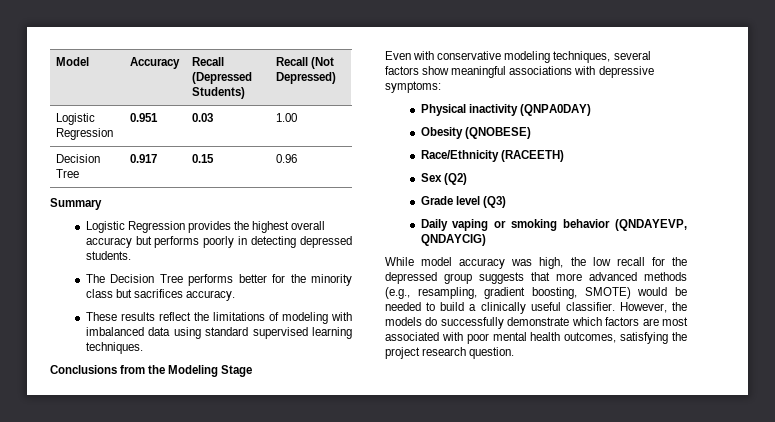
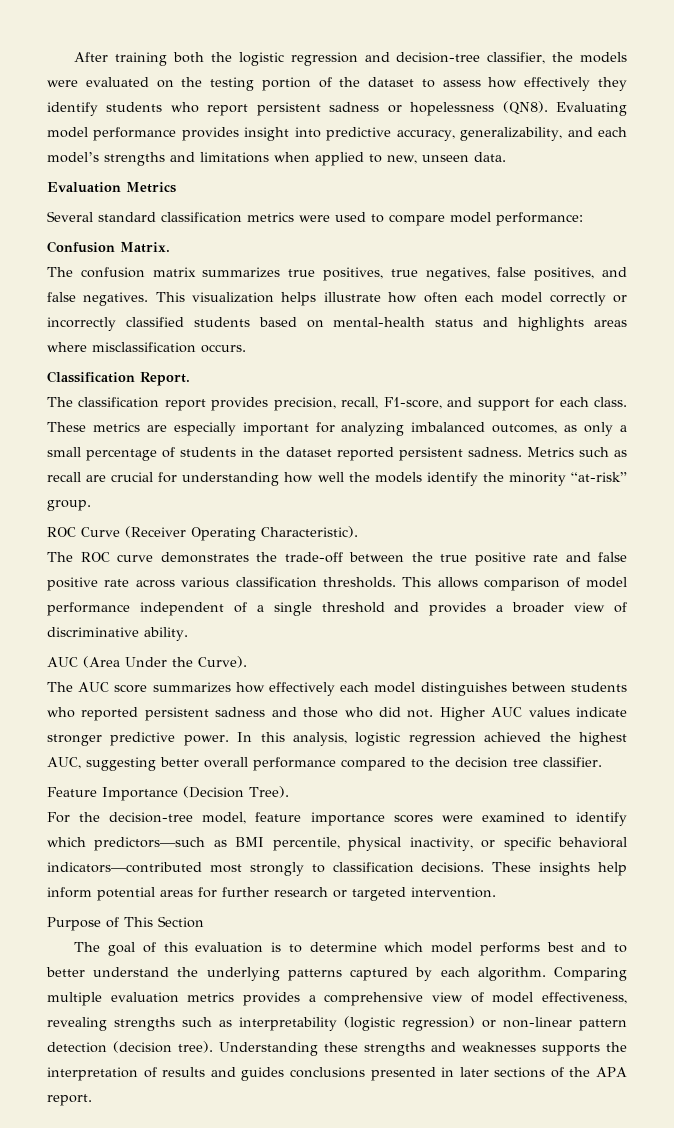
[55,57,89,66] [129,57,180,69] [191,57,224,66] [191,72,252,84] [191,87,245,99] [275,57,334,69] [275,72,336,84] [55,113,95,125] [55,128,113,140] [129,113,158,122] [191,113,213,122] [275,113,297,122] [55,154,100,163] [55,169,79,178] [129,154,157,163] [191,154,214,163] [275,154,297,163] [50,198,102,210] [85,221,326,233] [85,236,352,248] [85,251,131,260] [85,274,352,286] [85,289,235,301] [85,312,353,324] [85,327,352,339] [85,342,143,354] [50,365,253,377] [385,51,651,63] [385,66,654,78] [385,81,441,93] [420,104,591,116] [420,127,531,139] [420,150,564,162] [420,173,467,185] [420,196,506,208] [420,219,687,231] [420,234,486,246] [385,257,687,269] [385,272,687,284] [385,287,687,299] [385,302,687,314] [385,317,688,329] [385,332,687,344] [385,347,515,359] Model | Accuracy | Recall (Depressed Students) | Recall (Not Depressed) // Logistic Regression | 0.951 | 0.03 | 1.00 // Decision Tree | 0.917 | 0.15 | 0.96 // Summary // Logistic Regression provides the highest overall accuracy but performs poorly in detecting depressed students. // The Decision Tree performs better for the minority class but sacrifices accuracy. // These results reflect the limitations of modeling with imbalanced data using standard supervised learning techniques. // Conclusions from the Modeling Stage // Even with conservative modeling techniques, several factors show meaningful associations with depressive symptoms: // Physical inactivity (QNPA0DAY) // Obesity (QNOBESE) // Race/Ethnicity (RACEETH) // Sex (Q2) // Grade level (Q3) // Daily vaping or smoking behavior (QNDAYEVP, QNDAYCIG) // While model accuracy was high, the low recall for the depressed group suggests that more advanced methods (e.g., resampling, gradient boosting, SMOTE) would be needed to build a clinically useful classifier. However, the models do successfully demonstrate which factors are most associated with poor mental health outcomes, satisfying the project research question. -> [74,52,627,66] [47,77,627,91] [47,101,628,116] [47,127,627,141] [47,152,506,166] [47,182,176,193] [47,211,583,226] [47,241,170,253] [47,267,627,281] [47,292,628,306] [47,317,628,331] [47,342,246,353] [47,371,190,386] [47,397,627,411] [47,422,627,436] [47,447,627,461] [47,472,627,486] [47,500,91,511] [47,526,358,541] [47,552,627,566] [47,577,627,591] [47,602,627,616] [47,627,188,641] [47,656,247,668] [47,682,627,696] [47,707,628,721] [47,732,627,746] [47,757,602,771] [47,786,289,801] [47,812,628,826] [47,837,627,851] [47,862,627,876] [47,887,496,901] [47,916,204,931] [74,942,627,956] [46,967,627,981] [47,992,627,1006] [47,1016,627,1031] [47,1041,627,1056] [47,1067,628,1081] [47,1094,92,1106] After training both the logistic regression and decision-tree classifier, the models were evaluated on the testing portion of the dataset to assess how effectively they identify students who report persistent sadness or hopelessness (QN8). Evaluating model performance provides insight into predictive accuracy, generalizability, and each model’s strengths and limitations when applied to new, unseen data. // Evaluation Metrics // Several standard classification metrics were used to compare model performance: // Confusion Matrix. // The confusion matrix summarizes true positives, true negatives, false positives, and false negatives. This visualization helps illustrate how often each model correctly or incorrectly classified students based on mental-health status and highlights areas where misclassification occurs. // Classification Report. // The classification report provides precision, recall, F1-score, and support for each class. These metrics are especially important for analyzing imbalanced outcomes, as only a small percentage of students in the dataset reported persistent sadness. Metrics such as recall are crucial for understanding how well the models identify the minority “at-risk” group. // ROC Curve (Receiver Operating Characteristic). // The ROC curve demonstrates the trade-off between the true positive rate and false positive rate across various classification thresholds. This allows comparison of model performance independent of a single threshold and provides a broader view of discriminative ability. // AUC (Area Under the Curve). // The AUC score summarizes how effectively each model distinguishes between students who reported persistent sadness and those who did not. Higher AUC values indicate stronger predictive power. In this analysis, logistic regression achieved the highest AUC, suggesting better overall performance compared to the decision tree classifier. // Feature Importance (Decision Tree). // For the decision-tree model, feature importance scores were examined to identify which predictors—such as BMI percentile, physical inactivity, or specific behavioral indicators—contributed most strongly to classification decisions. These insights help inform potential areas for further research or targeted intervention. // Purpose of This Section // The goal of this evaluation is to determine which model performs best and to better understand the underlying patterns captured by each algorithm. Comparing multiple evaluation metrics provides a comprehensive view of model effectiveness, revealing strengths such as interpretability (logistic regression) or non-linear pattern detection (decision tree). Understanding these strengths and weaknesses supports the interpretation of results and guides conclusions presented in later sections of the APA report.

